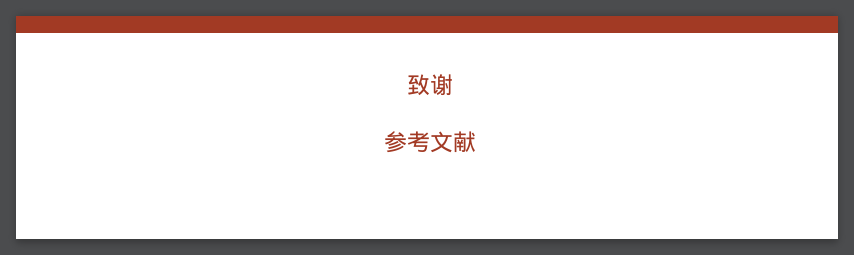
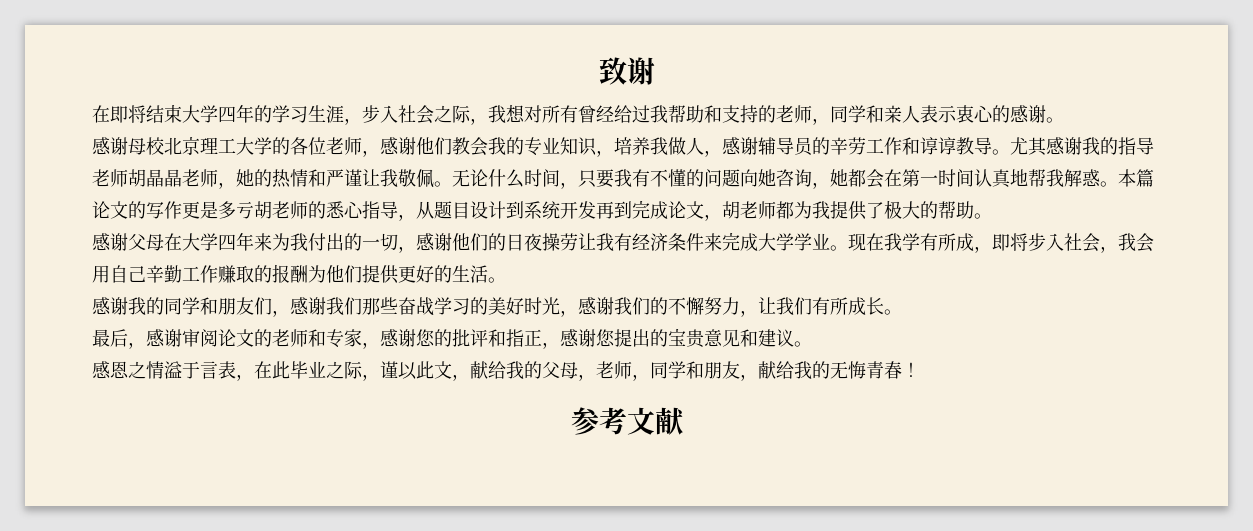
(453, 85) none -> [92,104,1064,125] [92,137,1154,157] [92,169,1154,189] [92,200,992,221] [92,232,1154,253] [92,264,506,284] [92,297,902,317] [92,328,812,349] [92,361,920,381] // 在即将结束大学四年的学习生涯，步入社会之际，我想对所有曾经给过我帮助和支持的老师，同学和亲人表示衷心的感谢。 // 感谢母校北京理工大学的各位老师，感谢他们教会我的专业知识，培养我做人，感谢辅导员的辛劳工作和谆谆教导。尤其感谢我的指导老师胡晶晶老师，她的热情和严谨让我敬佩。无论什么时间，只要我有不懂的问题向她咨询，她都会在第一时间认真地帮我解惑。本篇论文的写作更是多亏胡老师的悉心指导，从题目设计到系统开发再到完成论文，胡老师都为我提供了极大的帮助。 // 感谢父母在大学四年来为我付出的一切，感谢他们的日夜操劳让我有经济条件来完成大学学业。现在我学有所成，即将步入社会，我会用自己辛勤工作赚取的报酬为他们提供更好的生活。 // 感谢我的同学和朋友们，感谢我们那些奋战学习的美好时光，感谢我们的不懈努力，让我们有所成长。 // 最后，感谢审阅论文的老师和专家，感谢您的批评和指正，感谢您提出的宝贵意见和建议。 // 感恩之情溢于言表，在此毕业之际，谨以此文，献给我的父母，老师，同学和朋友，献给我的无悔青春！

